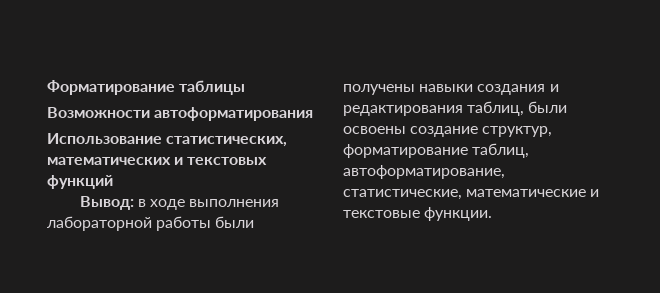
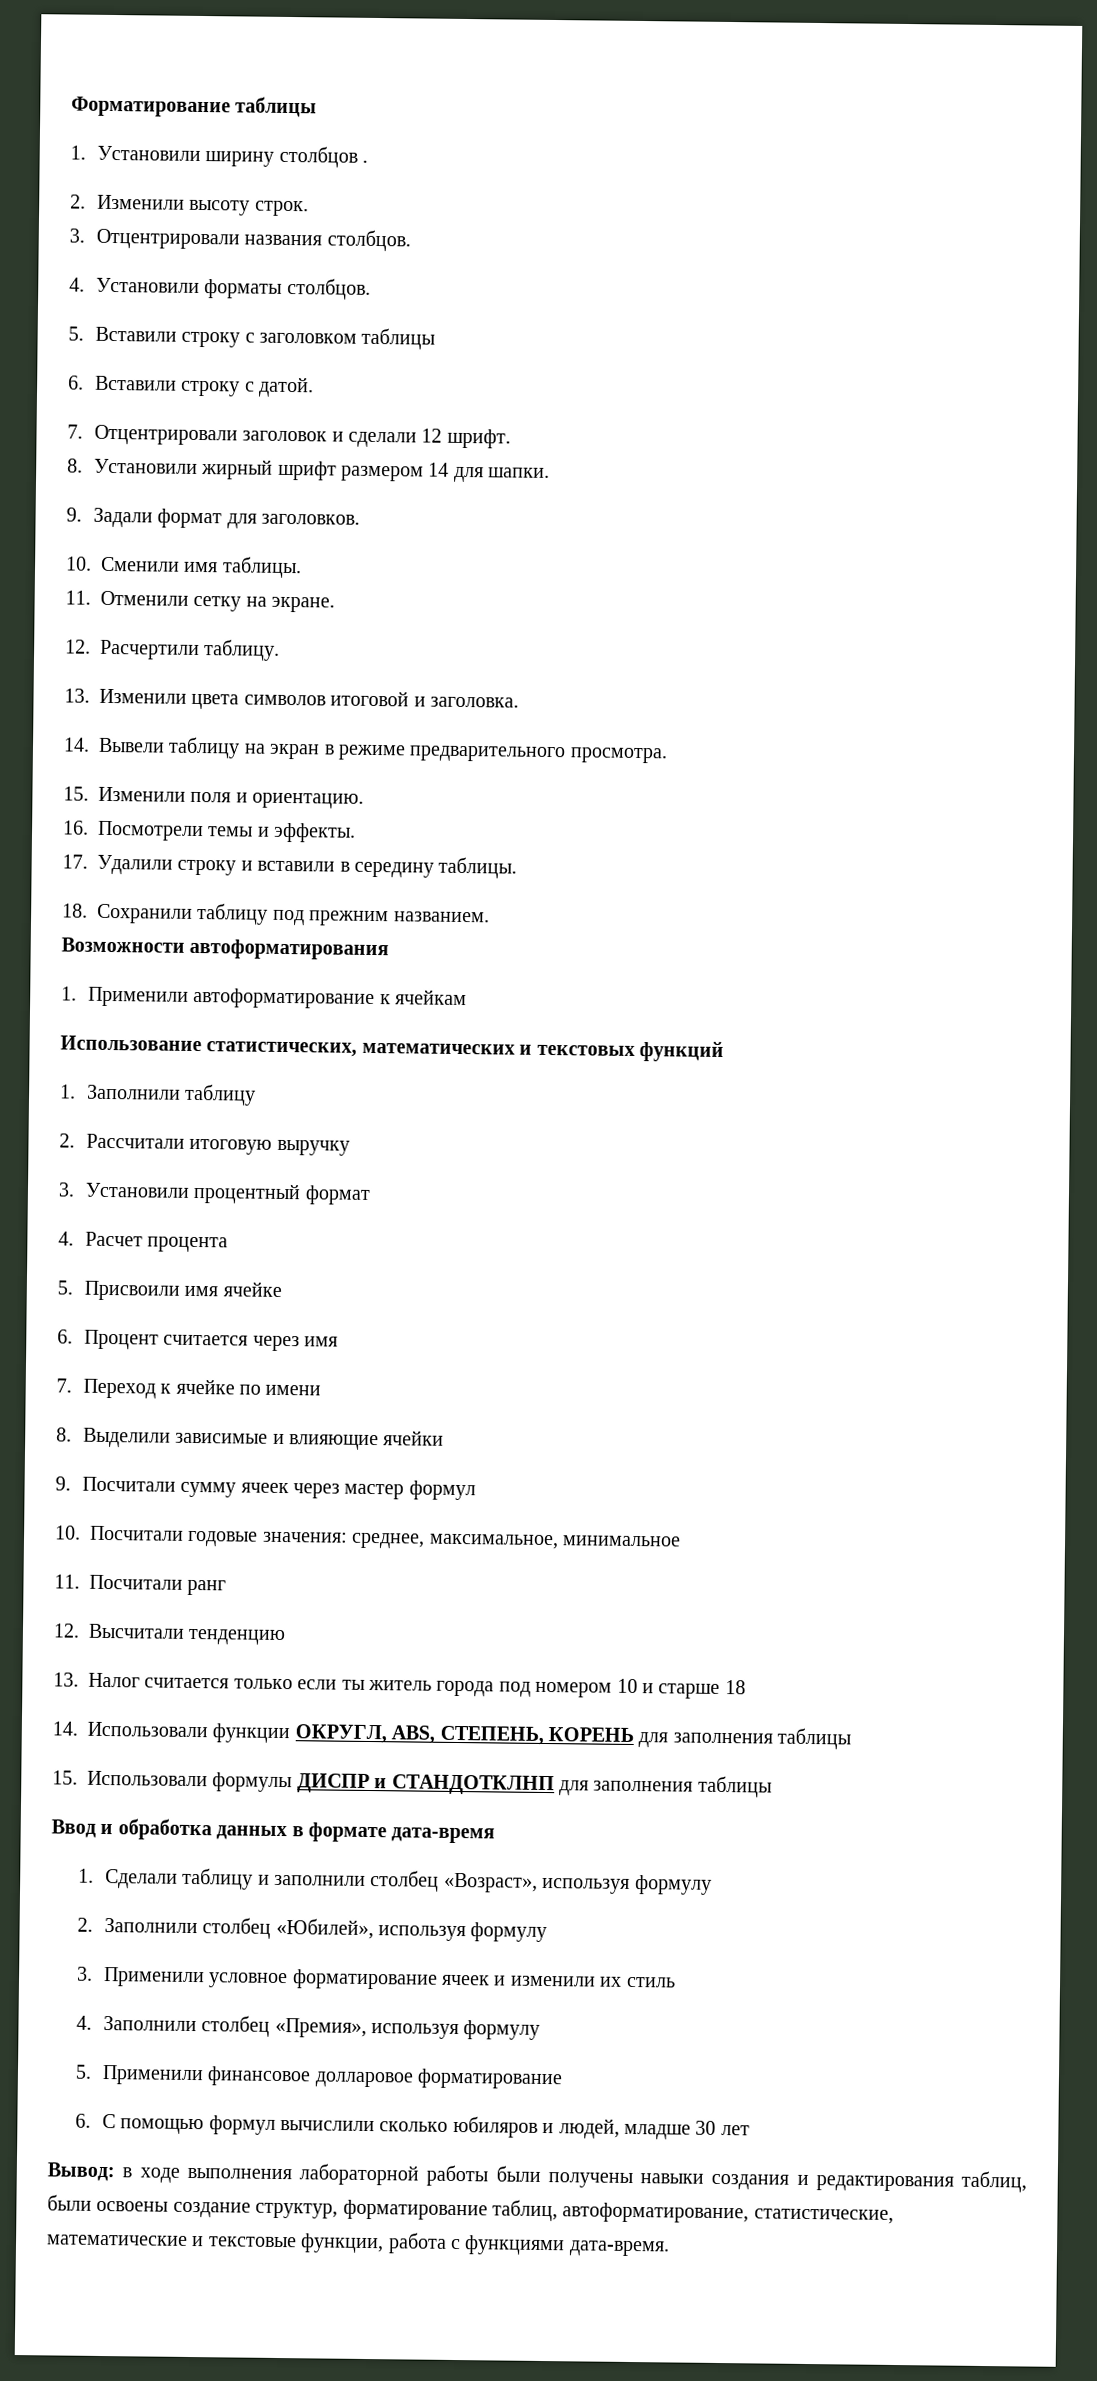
[47,107,314,121] Возможности автоформатирования -> [70,145,369,168] [70,194,309,217] [69,228,411,252] [69,277,371,300] [68,326,436,350] [68,375,315,398] [67,424,511,449] [67,458,551,483] [66,507,361,529] [66,556,302,579] [65,590,336,613] [65,639,281,661] [64,688,519,710] [63,736,668,764] [63,786,365,809] [63,820,357,843] [62,854,518,879] [62,902,490,927] [61,937,390,961] [61,986,468,1010] 1. Установили ширину столбцов . // 2. Изменили высоту строк. // 3. Отцентрировали названия столбцов. // 4. Установили форматы столбцов. // 5. Вставили строку с заголовком таблицы // 6. Вставили строку с датой. // 7. Отцентрировали заголовок и сделали 12 шрифт. // 8. Установили жирный шрифт размером 14 для шапки. // 9. Задали формат для заголовков. // 10. Сменили имя таблицы. // 11. Отменили сетку на экране. // 12. Расчертили таблицу. // 13. Изменили цвета символов итоговой и заголовка. // 14. Вывели таблицу на экран в режиме предварительного просмотра. // 15. Изменили поля и ориентацию. // 16. Посмотрели темы и эффекты. // 17. Удалили строку и вставили в середину таблицы. // 18. Сохранили таблицу под прежним названием. // Возможности автоформатирования // 1. Применили автоформатирование к ячейкам
(113, 182) none -> [60,1083,257,1106] [59,1133,350,1156] [58,1182,371,1205] [58,1231,229,1253] [57,1280,282,1301] [57,1329,339,1352] [56,1378,322,1399] [56,1427,445,1451] [55,1476,476,1501] [55,1525,681,1550] [54,1574,227,1596] [53,1623,286,1646] [53,1672,746,1699] [52,1721,852,1750] [52,1770,772,1798] [51,1818,496,1844] [77,1867,712,1895] [76,1917,548,1943] [76,1966,676,1990] [75,2015,541,2040] [74,2064,563,2090] [74,2113,750,2140] // 1. Заполнили таблицу // 2. Рассчитали итоговую выручку // 3. Установили процентный формат // 4. Расчет процента // 5. Присвоили имя ячейке // 6. Процент считается через имя // 7. Переход к ячейке по имени // 8. Выделили зависимые и влияющие ячейки // 9. Посчитали сумму ячеек через мастер формул // 10. Посчитали годовые значения: среднее, максимальное, минимальное // 11. Посчитали ранг // 12. Высчитали тенденцию // 13. Налог считается только если ты житель города под номером 10 и старше 18 // 14. Использовали функции ОКРУГЛ, ABS, СТЕПЕНЬ, КОРЕНЬ для заполнения таблицы // 15. Использовали формулы ДИСПР и СТАНДОТКЛНП для заполнения таблицы // Ввод и обработка данных в формате дата-время // 1. Сделали таблицу и заполнили столбец «Возраст», используя формулу // 2. Заполнили столбец «Юбилей», используя формулу // 3. Применили условное форматирование ячеек и изменили их стиль // 4. Заполнили столбец «Премия», используя формулу // 5. Применили финансовое долларовое форматирование // 6. С помощью формул вычислили сколько юбиляров и людей, младше 30 лет
[424,207,493,221] функции. -> [300,2232,670,2257] функции, работа с функциями дата-время.

